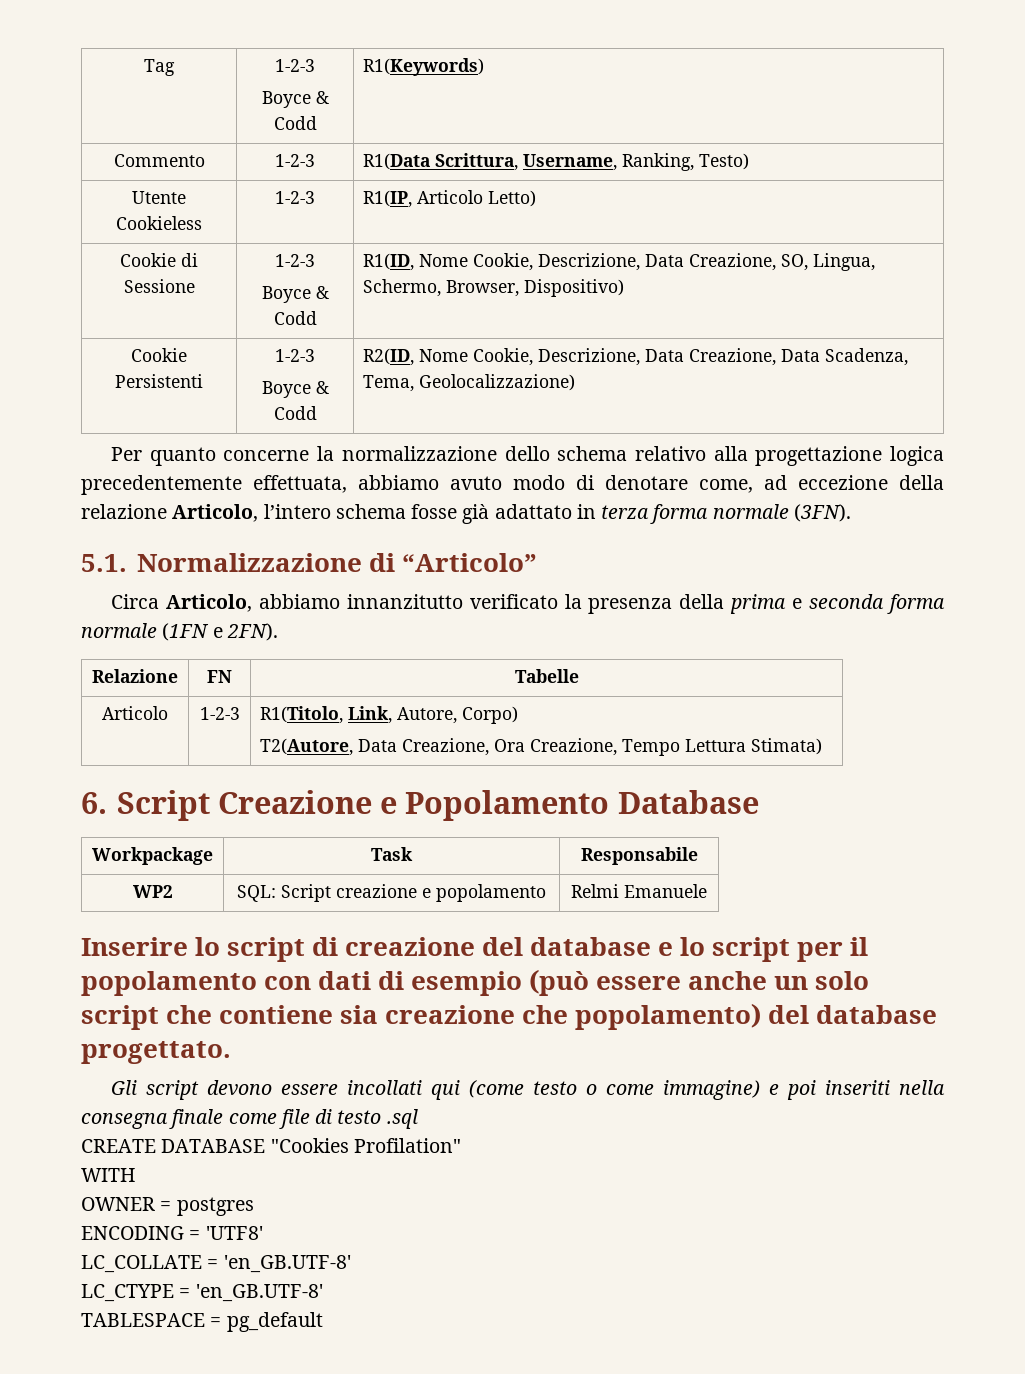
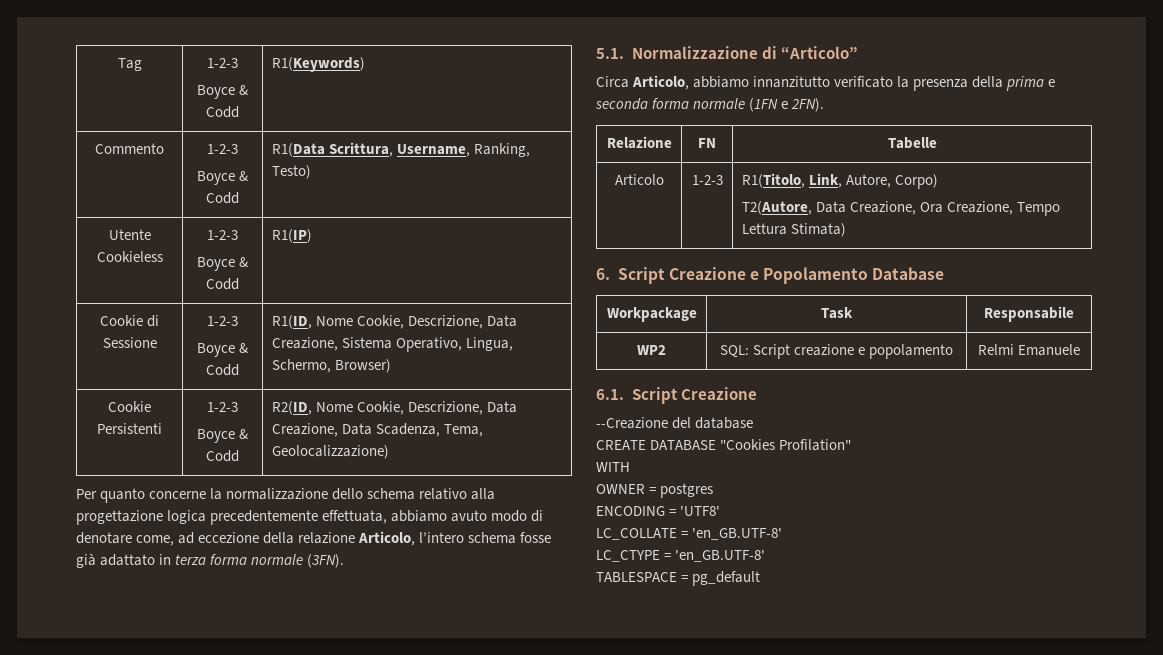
(315, 160) none -> [196,171,249,185] [206,192,239,204] // Boyce & Codd
[363,190,537,208] | R1(IP, Articolo Letto) -> [196,257,249,271] [206,278,239,290] [271,229,312,243] // Boyce & Codd | R1(IP)
[781,253,876,271] [363,279,625,297] SO, Lingua, Schermo, Browser, Dispositivo) -> [341,337,513,352] [271,359,391,373] Sistema Operativo, Lingua, Schermo, Browser)
[81,937,869,962] [81,969,870,996] [81,1003,938,1030] [81,1041,231,1064] [111,1080,946,1100] [81,1109,418,1129] Inserire lo script di creazione del database e lo script per il popolamento con dati di esempio (può essere anche un solo script che contiene sia creazione che popolamento) del database progettato. // Gli script devono essere incollati qui (come testo o come immagine) e poi inseriti nella consegna finale come file di testo .sql -> [596,387,757,404] [596,417,754,429] 6.1. Script Creazione // --Creazione del database

